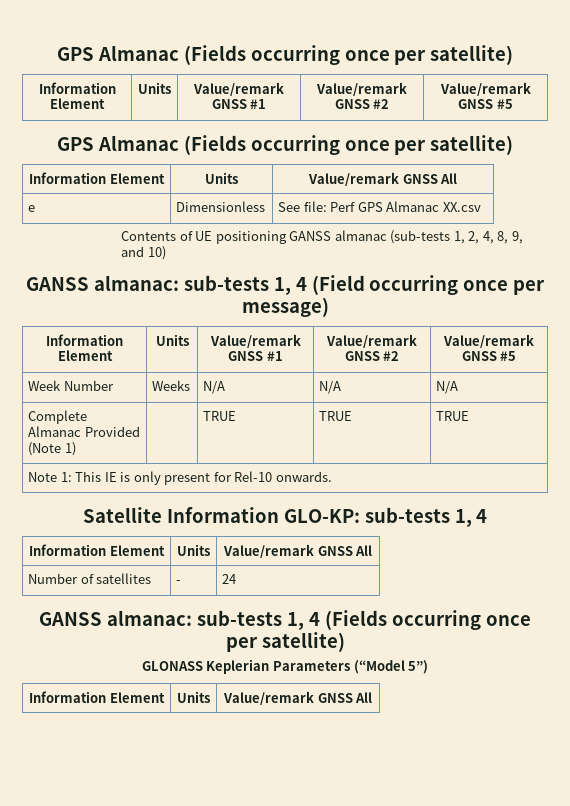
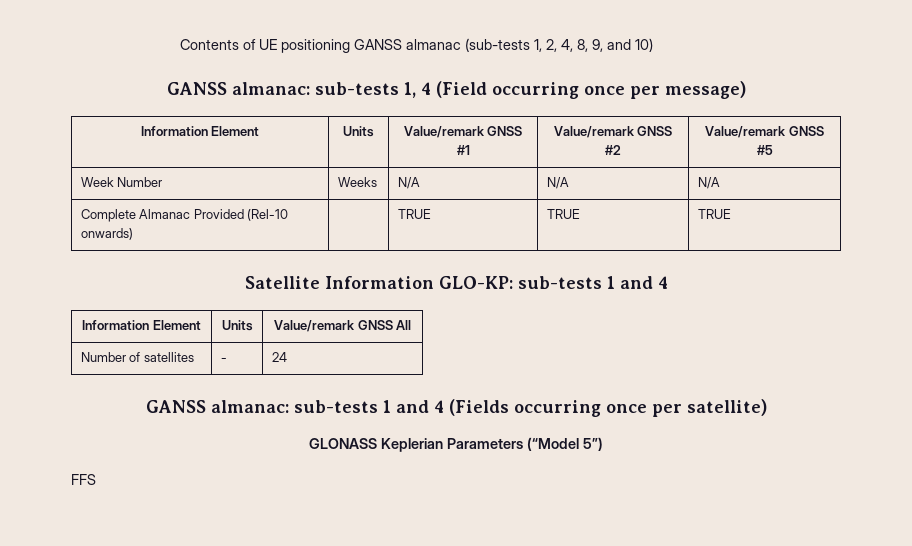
[56,45,514,65] [38,82,116,94] [50,98,105,109] [138,82,171,94] [193,82,284,96] [211,99,267,109] [316,82,407,96] [334,99,390,109] [439,82,531,96] [458,99,513,109] [56,135,514,155] [29,172,165,184] [205,172,238,184] [307,172,458,186] [28,205,36,212] [176,201,266,212] [278,201,481,212] GPS Almanac (Fields occurring once per satellite) // Information Element | Units | Value/remark GNSS #1 | Value/remark GNSS #2 | Value/remark GNSS #5 // GPS Almanac (Fields occurring once per satellite) // Information Element | Units | Value/remark GNSS All // e | Dimensionless | See file: Perf GPS Almanac XX.csv // -> (179, 44) none
[28,442,76,456] (Note 1) -> [247,209,289,221] [80,228,133,240] (Rel-10 onwards)
[28,471,332,485] // Note 1: This IE is only present for Rel-10 onwards. -> (731, 214) none
[454,509,472,527] 1, -> [606,276,653,289] 1 and
[287,612,305,630] 1, -> [382,400,429,413] 1 and
[29,691,165,703] [177,691,210,703] [222,691,373,705] // Information Element | Units | Value/remark GNSS All -> [71,474,96,485] // FFS

